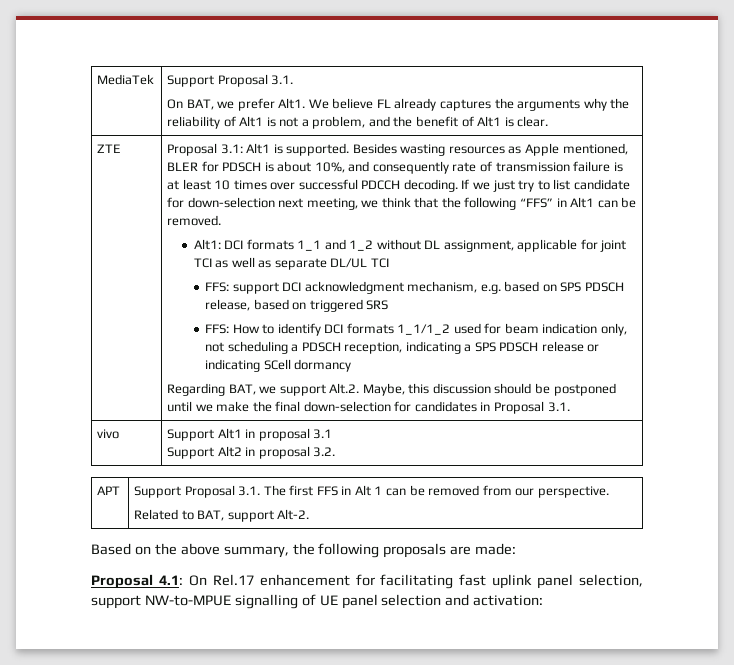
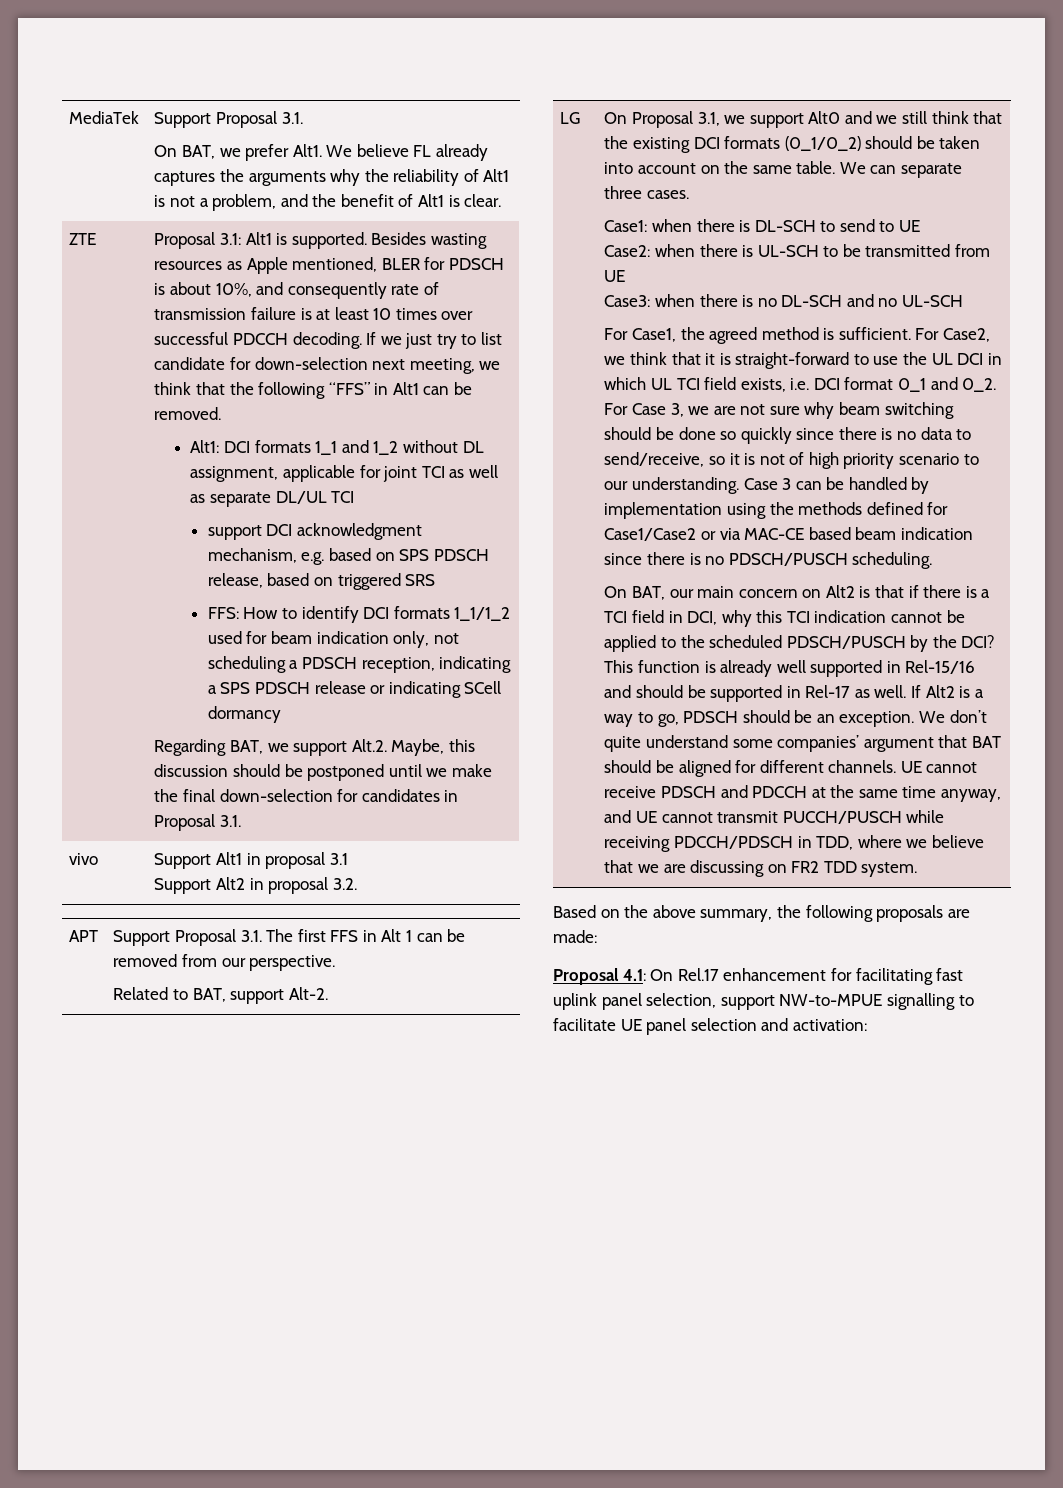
[205,282,230,292] FFS: -> (355, 497) none
(310, 514) none -> [560,112,581,124] [604,111,1003,128] [604,136,981,153] [604,161,963,178] [604,186,689,199] [604,219,921,232] [604,244,991,257] [604,270,626,282] [604,294,964,307] [604,327,991,344] [604,352,1002,369] [604,377,997,392] [604,402,954,419] [604,427,972,444] [604,452,979,469] [604,477,930,494] [604,502,949,519] [604,527,973,541] [604,552,933,569] [604,585,991,600] [604,610,965,627] [604,635,996,652] [604,660,976,677] [604,685,984,702] [604,710,987,727] [604,735,1001,752] [604,760,978,777] [604,785,1002,802] [604,810,945,824] [604,835,984,852] [604,860,918,877] // LG | On Proposal 3.1, we support Alt0 and we still think that the existing DCI formats (0_1/0_2) should be taken into account on the same table. We can separate three cases. // Case1: when there is DL-SCH to send to UE // Case2: when there is UL-SCH to be transmitted from UE // Case3: when there is no DL-SCH and no UL-SCH // For Case1, the agreed method is sufficient. For Case2, we think that it is straight-forward to use the UL DCI in which UL TCI field exists, i.e. DCI format 0_1 and 0_2. For Case 3, we are not sure why beam switching should be done so quickly since there is no data to send/receive, so it is not of high priority scenario to our understanding. Case 3 can be handled by implementation using the methods defined for Case1/Case2 or via MAC-CE based beam indication since there is no PDSCH/PUSCH scheduling. // On BAT, our main concern on Alt2 is that if there is a TCI field in DCI, why this TCI indication cannot be applied to the scheduled PDSCH/PUSCH by the DCI? This function is already well supported in Rel-15/16 and should be supported in Rel-17 as well. If Alt2 is a way to go, PDSCH should be an exception. We don’t quite understand some companies’ argument that BAT should be aligned for different channels. UE cannot receive PDSCH and PDCCH at the same time anyway, and UE cannot transmit PUCCH/PUSCH while receiving PDCCH/PDSCH in TDD, where we believe that we are discussing on FR2 TDD system.
[301,594,316,606] of -> [958,995,974,1006] [553,1018,616,1031] to facilitate

